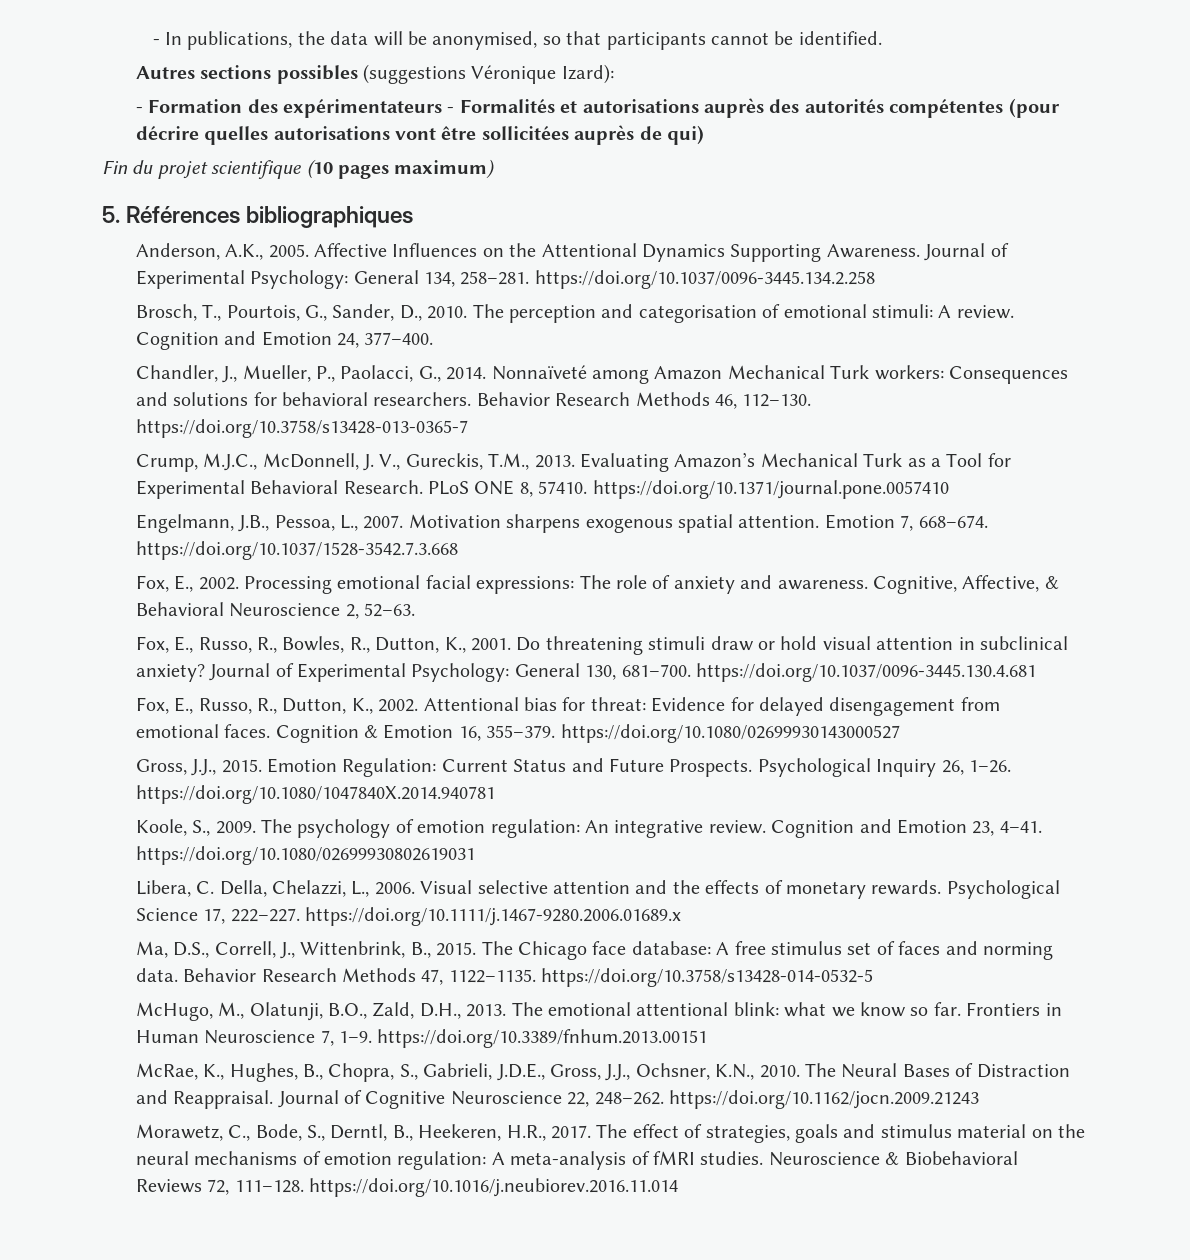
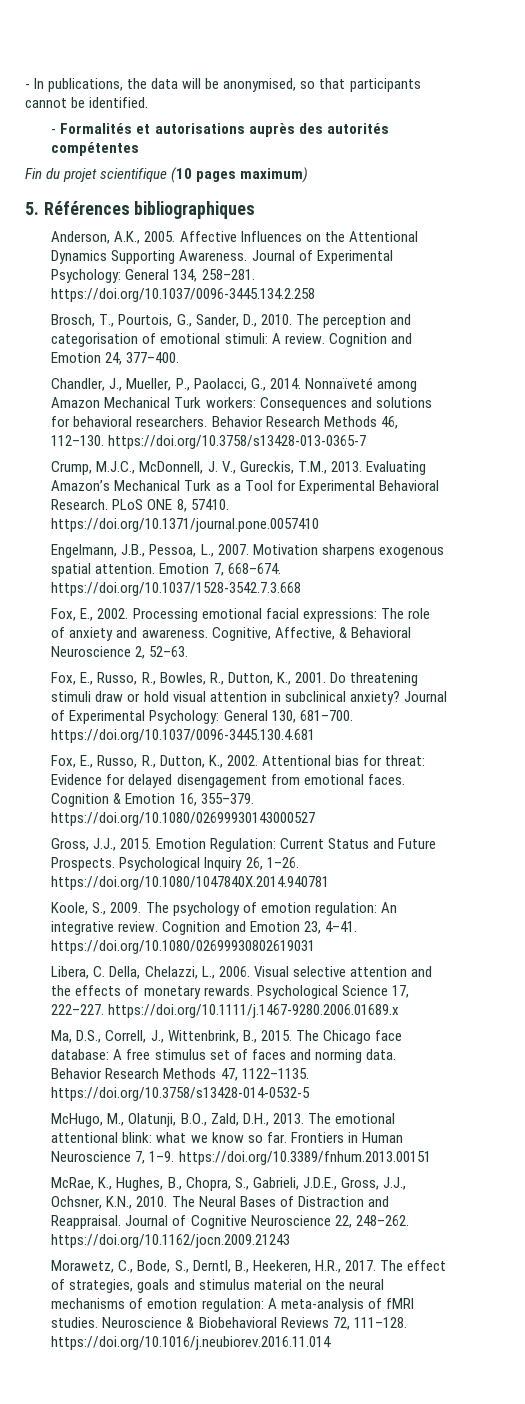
[135,64,614,84] [135,99,442,118] Autres sections possibles (suggestions Véronique Izard): // - Formation des expérimentateurs -> (149, 102) none
[1008,98,1060,118] [135,125,704,145] (pour décrire quelles autorisations vont être sollicitées auprès de qui) -> (140, 149) none

